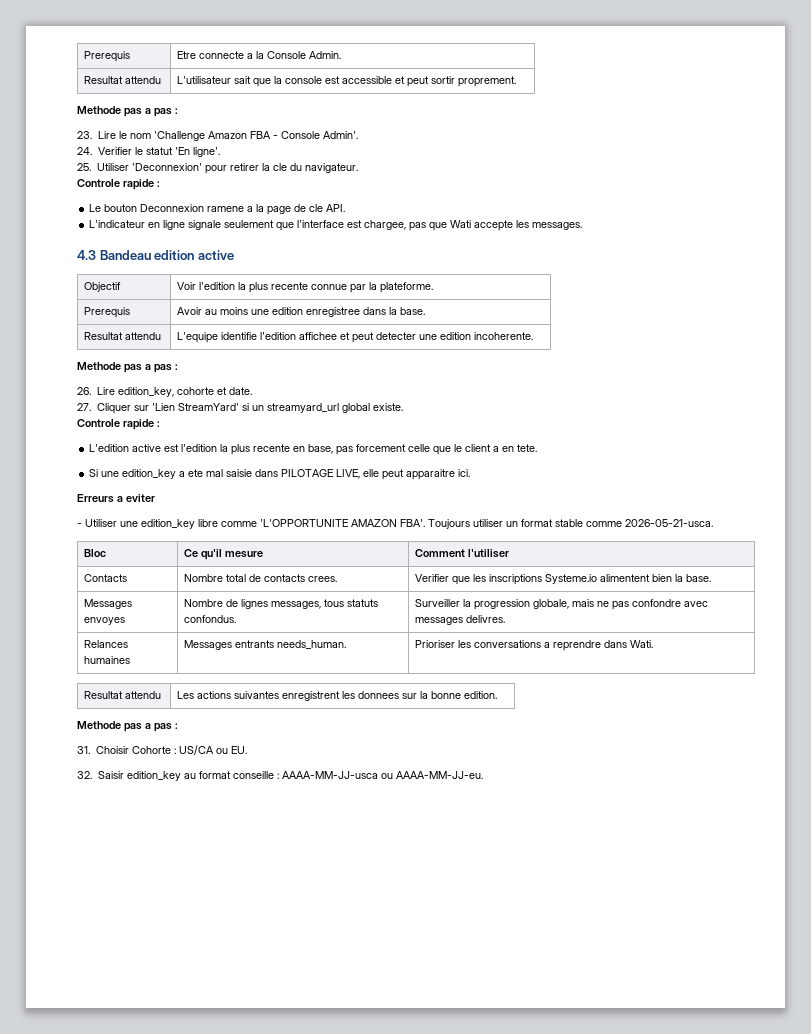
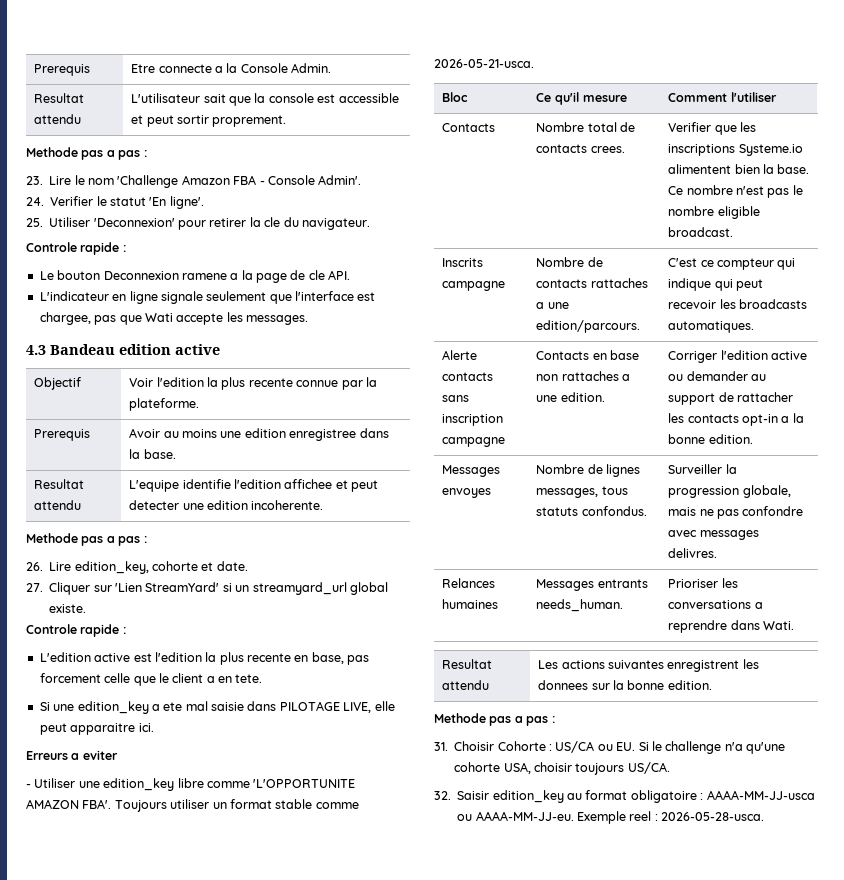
(712, 578) none -> [668,185,803,198] [668,206,760,219] [668,227,734,237] [442,258,484,267] [442,281,506,291] [536,257,603,267] [536,278,648,288] [536,302,569,309] [536,320,641,333] [668,258,796,270] [668,278,764,291] [668,299,808,309] [668,321,755,333] [442,350,478,360] [442,372,494,381] [442,395,470,402] [442,414,504,426] [442,437,506,447] [536,350,640,360] [536,371,631,381] [536,392,605,402] [668,350,808,363] [668,371,767,381] [668,392,794,405] [668,413,804,426] [668,434,753,444] Ce nombre n'est pas le nombre eligible broadcast. // Inscrits campagne | Nombre de contacts rattaches a une edition/parcours. | C'est ce compteur qui indique qui peut recevoir les broadcasts automatiques. // Alerte contacts sans inscription campagne | Contacts en base non rattaches a une edition. | Corriger l'edition active ou demander au support de rattacher les contacts opt-in a la bonne edition.
(247, 750) none -> [638,741,785,754] [454,762,670,775] Si le challenge n'a qu'une cohorte USA, choisir toujours US/CA.
[232,771,274,779] conseille -> [630,790,697,803] obligatoire
(483, 775) none -> [577,811,765,824] Exemple reel : 2026-05-28-usca.

